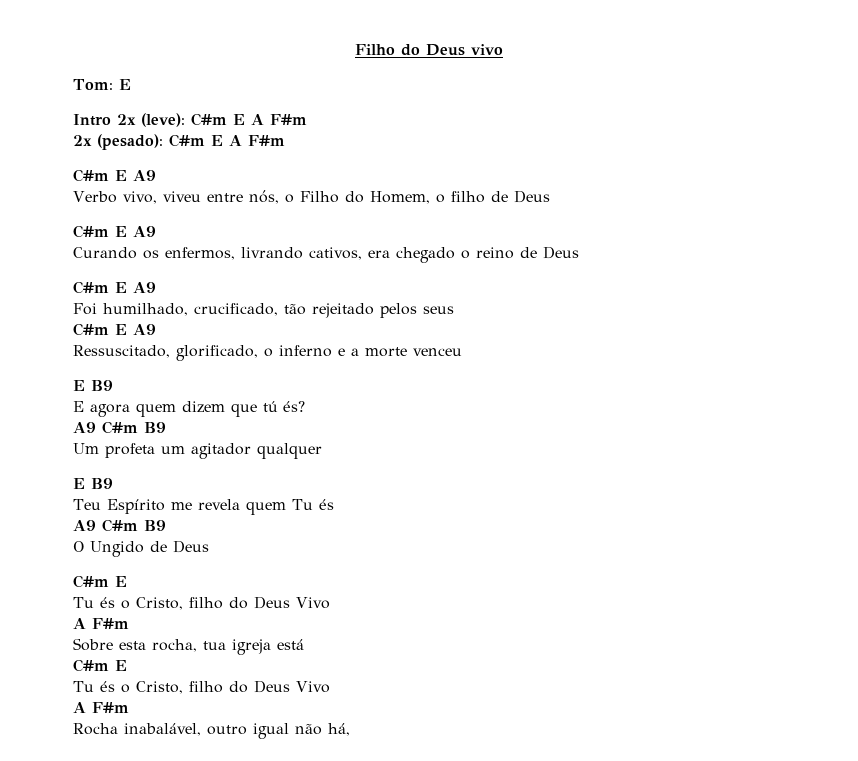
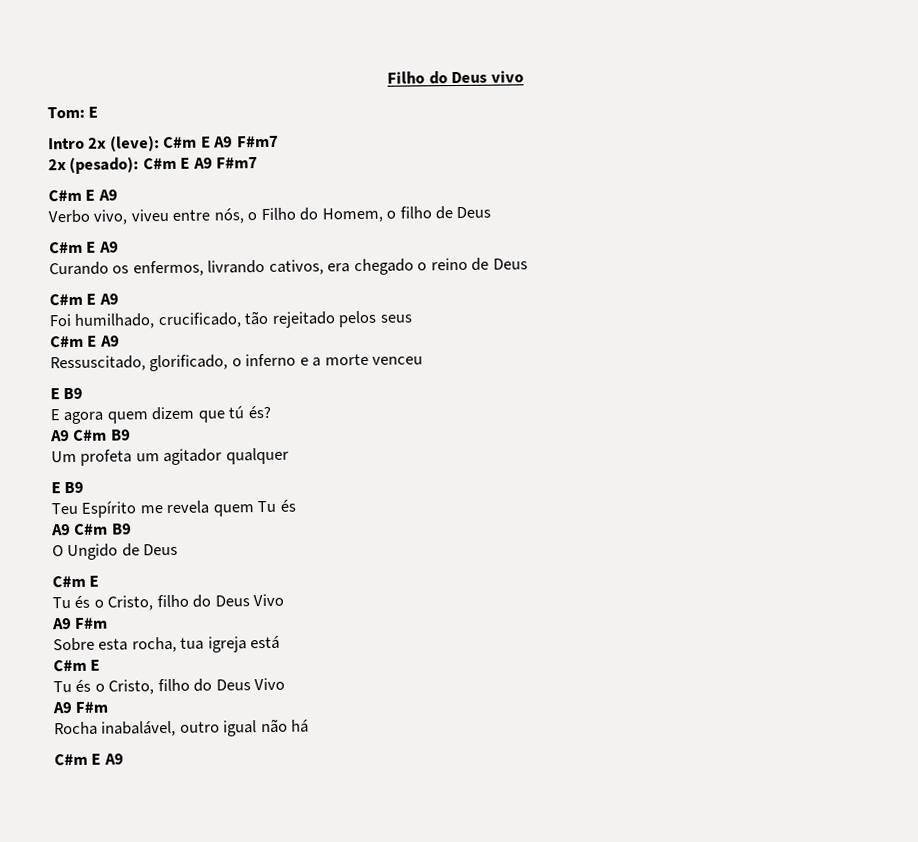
[251,114,307,125] A F#m -> [213,135,279,148] A9 F#m7
[229,135,285,146] A F#m -> [192,157,259,169] A9 F#m7
[73,618,86,629] A -> [52,618,72,630] A9
[73,702,86,713] A -> [52,702,72,714] A9
[328,723,350,736] há, -> [291,719,310,733] [54,753,124,766] há // C#m E A9

